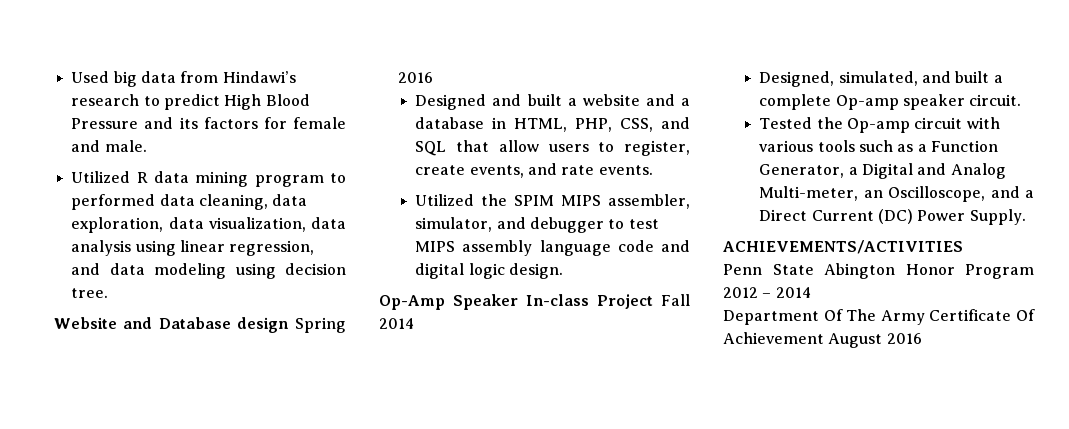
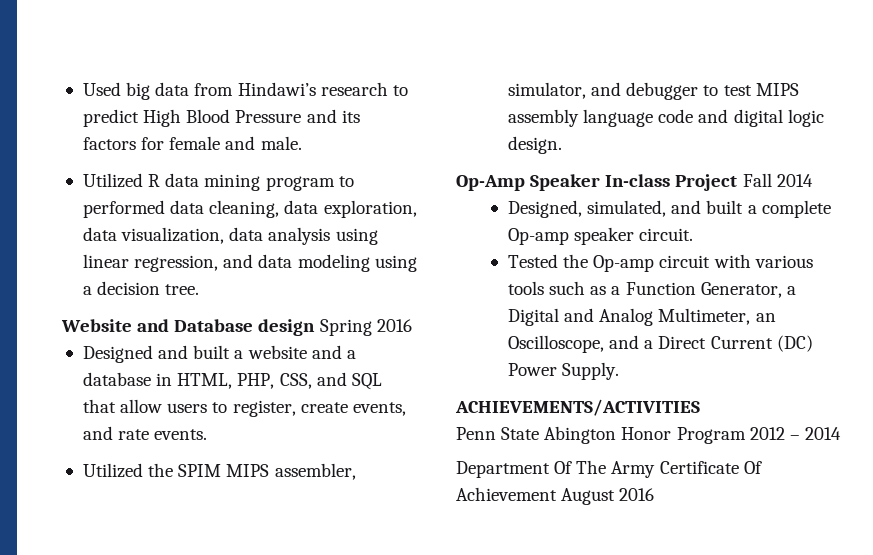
(276, 271) none -> [82,286,92,295] a
[759,186,859,201] Multi-meter, -> [658,308,751,325] Multimeter,

